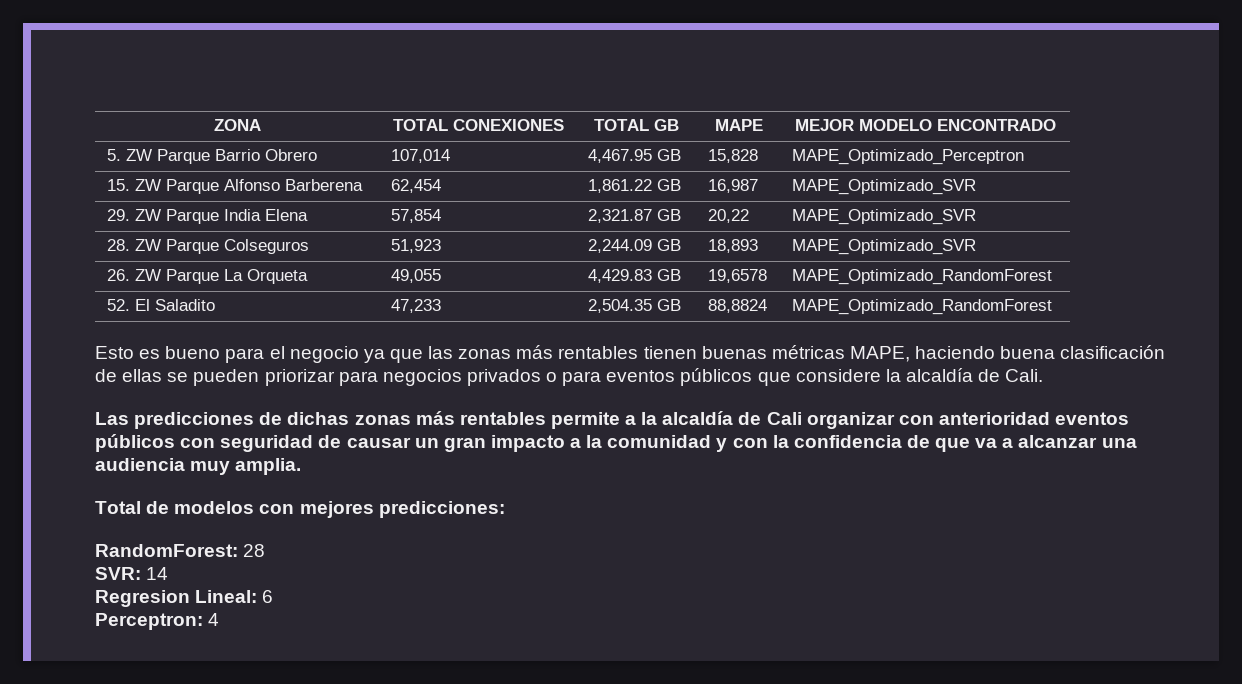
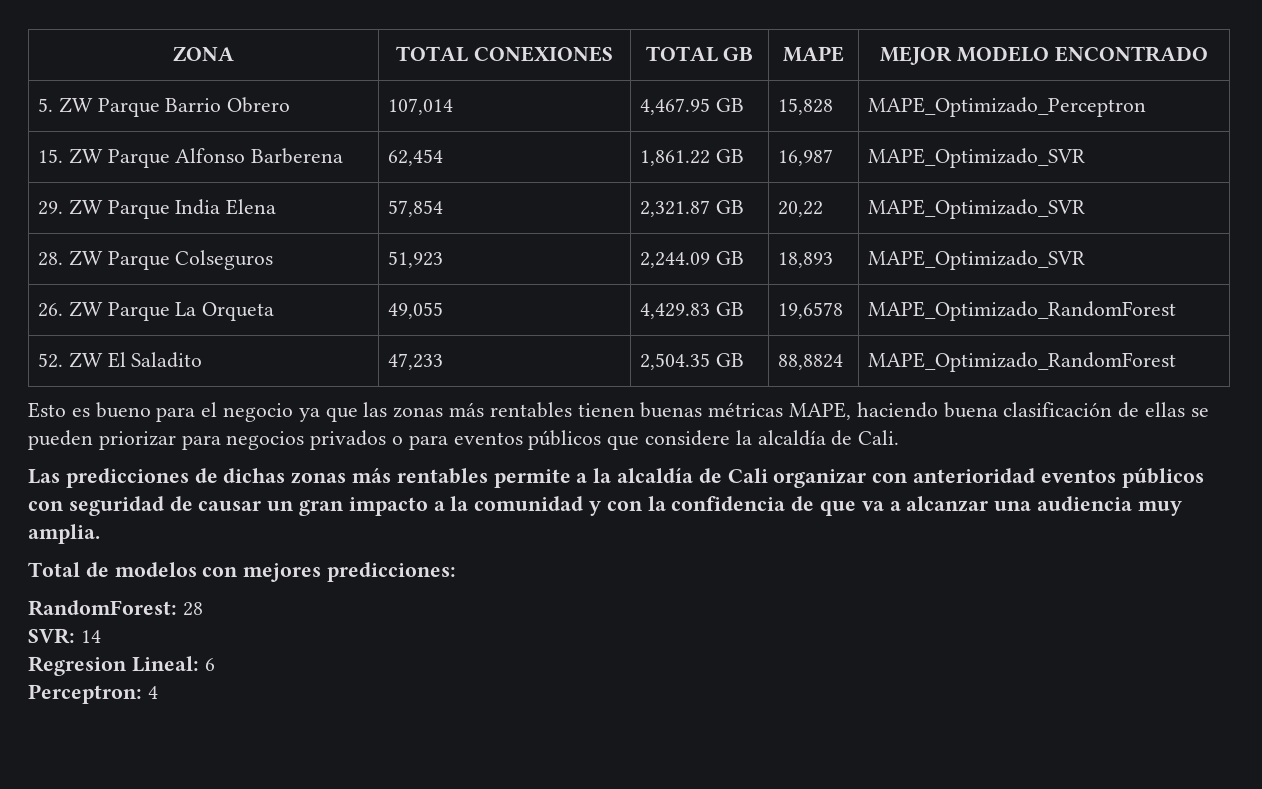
(131, 305) none -> [68,352,103,368] ZW

